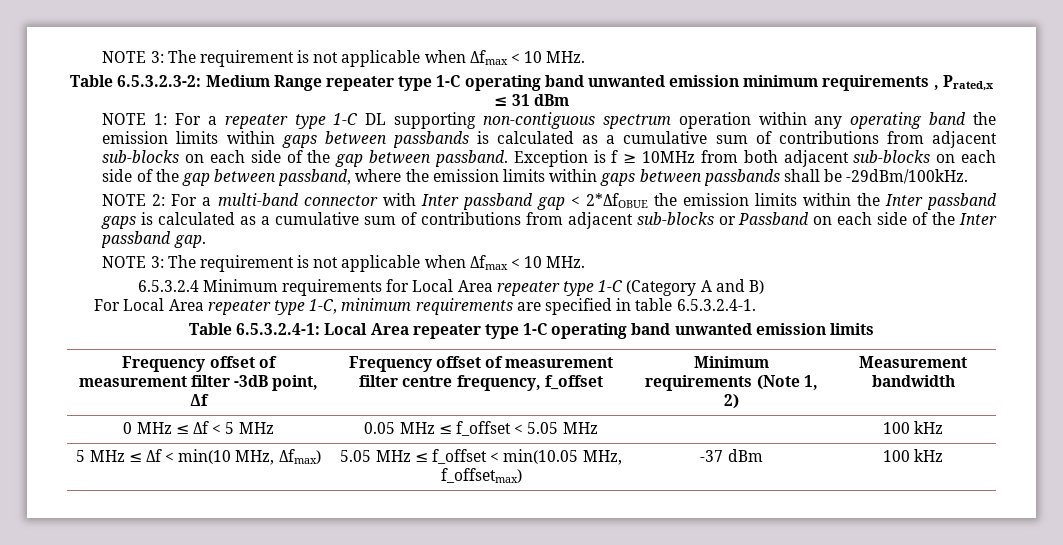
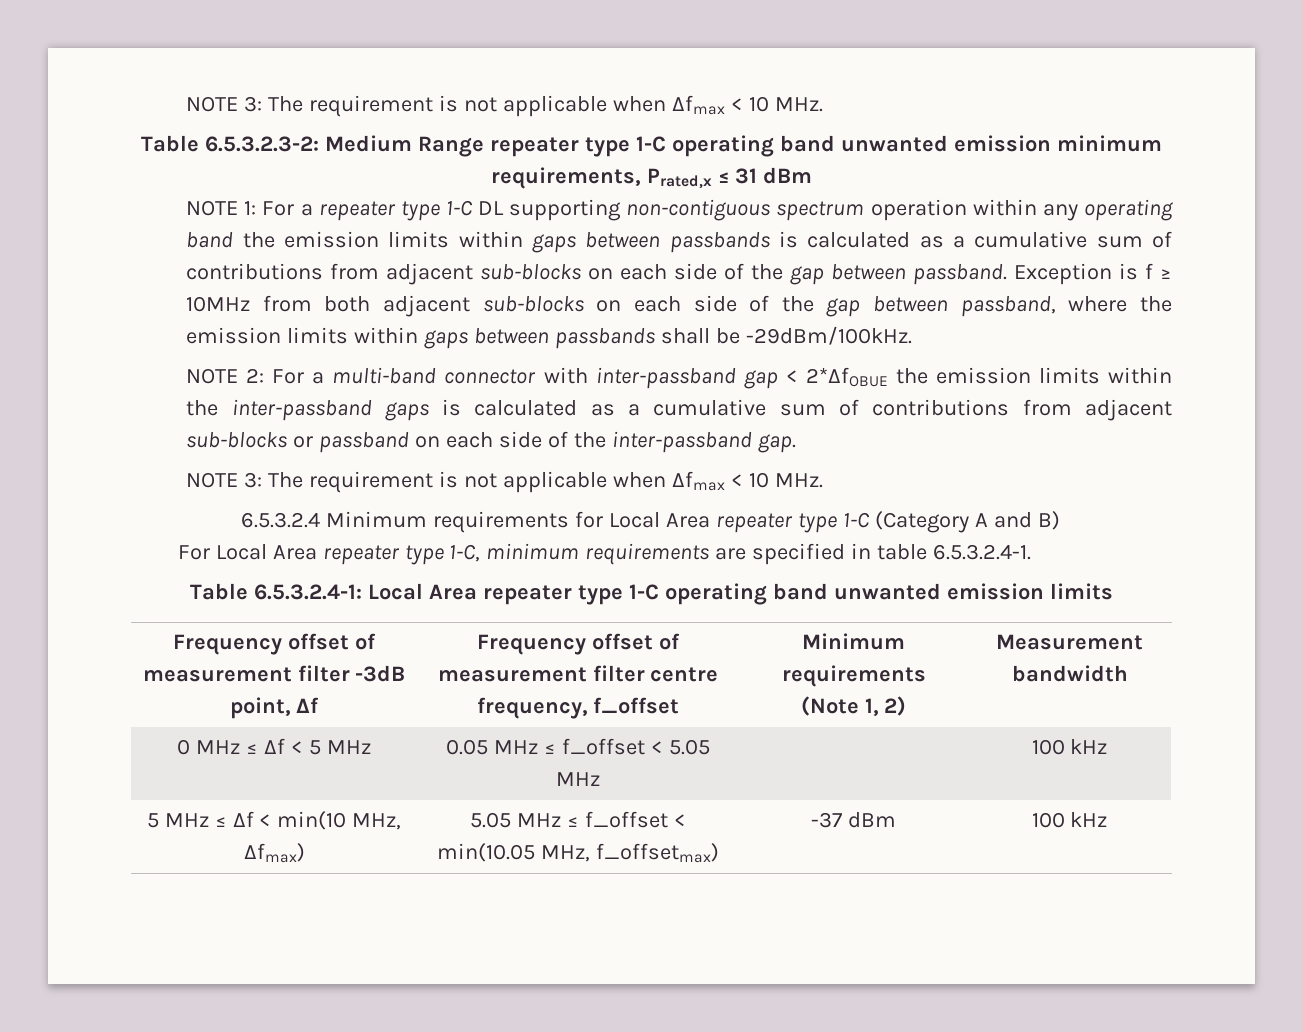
[822,75,939,91] requirements , -> [490,167,641,189] requirements,
[420,193,533,210] Inter passband -> [595,367,736,389] inter-passband
[884,193,997,210] Inter passband -> [231,399,372,421] inter-passband
[738,212,997,225] [101,231,172,248] Passband on each side of the Inter passband -> [319,431,752,453] passband on each side of the inter-passband

